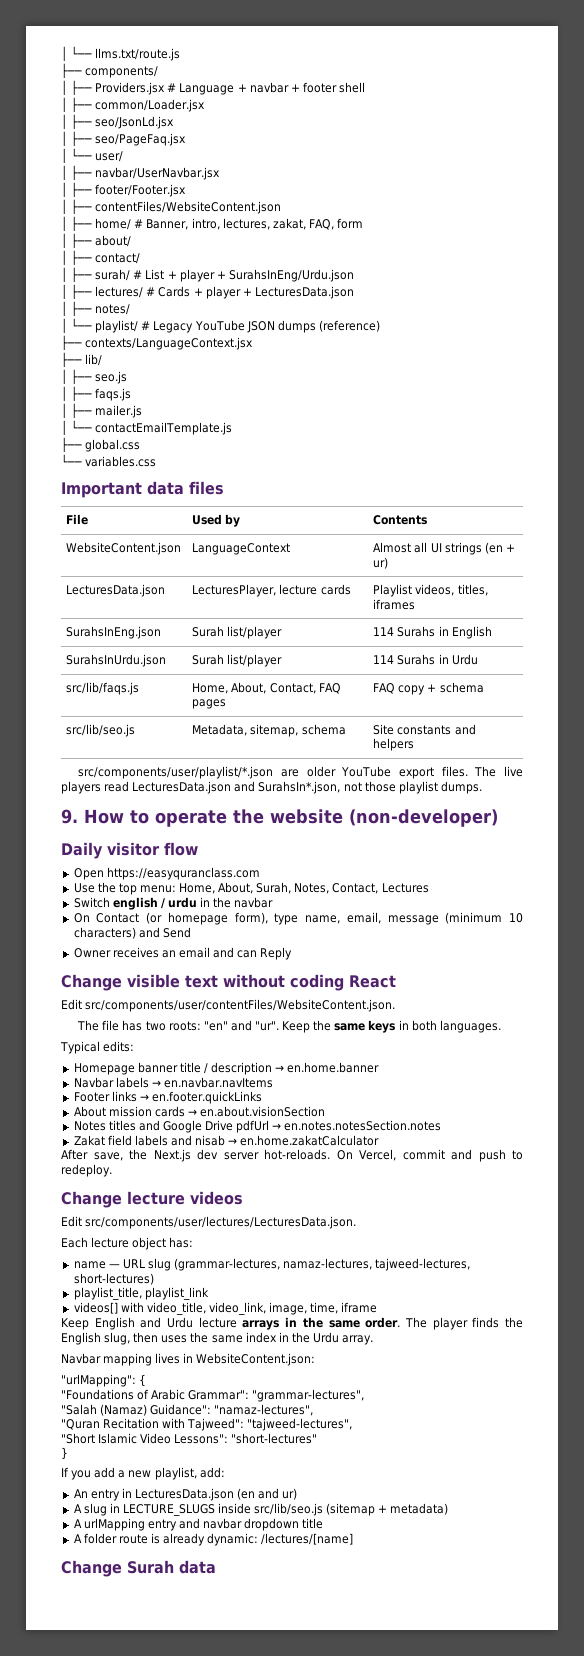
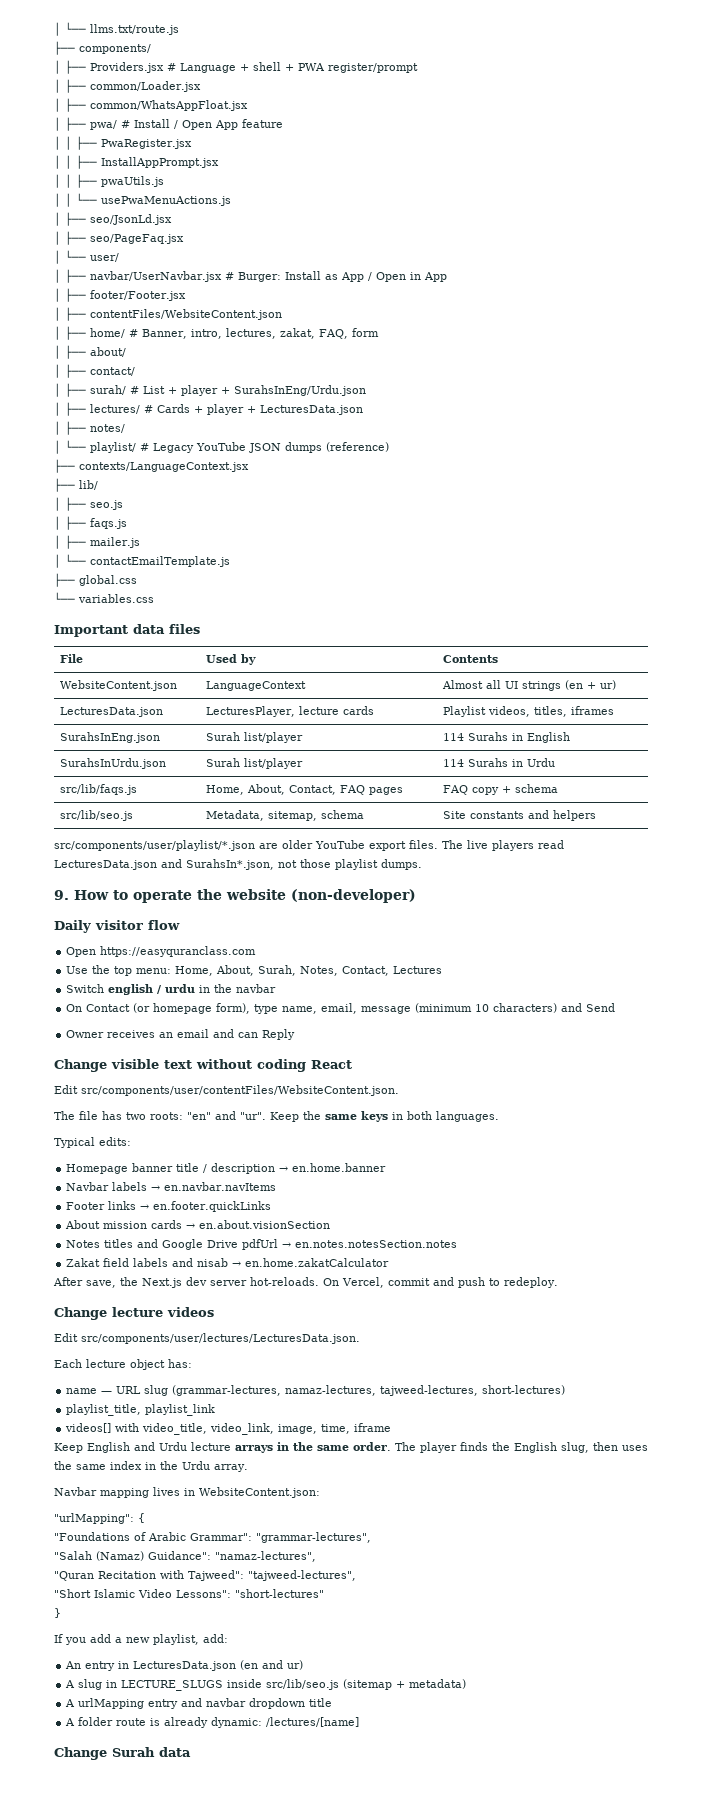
[249,82,365,93] navbar + footer shell -> [253,62,418,73] shell + PWA register/prompt
(206, 105) none -> [54,98,248,112] [54,117,283,131] [54,136,192,150] [54,155,219,169] [54,174,164,188] [54,193,231,207] // │ ├── common/WhatsAppFloat.jsx // │ ├── pwa/ # Install / Open App feature // │ │ ├── PwaRegister.jsx // │ │ ├── InstallAppPrompt.jsx // │ │ ├── pwaUtils.js // │ │ └── usePwaMenuActions.js
(221, 173) none -> [224,271,447,282] # Burger: Install as App / Open in App

